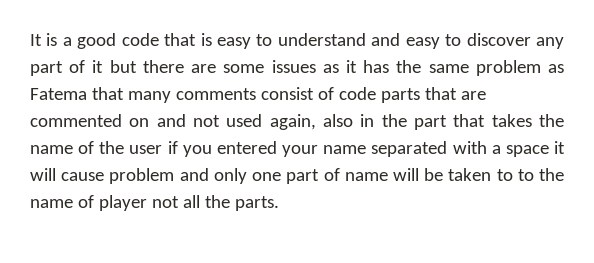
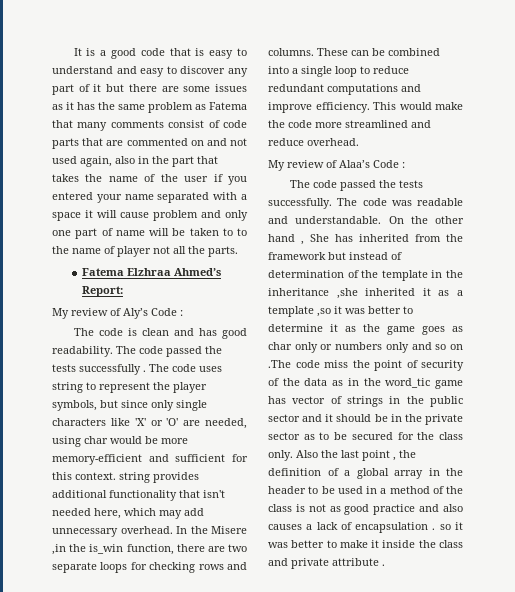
(279, 203) none -> [82,268,222,276] [82,286,124,297] [52,308,183,319] [73,328,247,339] [52,346,222,357] [52,364,222,375] [52,382,207,393] [52,400,207,411] [52,418,247,429] [52,436,188,447] [52,454,248,465] [52,472,199,483] [52,490,225,501] [52,508,204,519] [52,526,247,537] [52,544,247,555] [52,562,248,573] [268,48,440,56] [268,66,409,77] [268,84,421,95] [268,102,463,113] [268,120,431,128] [268,138,359,146] [268,160,405,171] [289,180,423,191] [268,198,463,209] [268,216,464,224] [268,234,463,245] [268,252,402,260] [268,270,463,281] [268,288,463,299] [268,306,413,317] [268,324,463,335] [268,342,463,353] [268,360,464,371] [268,378,463,389] [268,396,463,407] [268,414,463,425] [268,432,463,440] [268,450,416,461] [268,468,463,479] [268,486,463,494] [268,504,463,515] [268,522,463,533] [268,540,463,548] [268,558,385,569] // Fatema Elzhraa Ahmed’s Report: // My review of Aly’s Code : // The code is clean and has good readability. The code passed the tests successfully . The code uses string to represent the player symbols, but since only single characters like 'X' or 'O' are needed, using char would be more memory-efficient and sufficient for this context. string provides additional functionality that isn't needed here, which may add unnecessary overhead. In the Misere ,in the is_win function, there are two separate loops for checking rows and columns. These can be combined into a single loop to reduce redundant computations and improve efficiency. This would make the code more streamlined and reduce overhead. // My review of Alaa’s Code : // The code passed the tests successfully. The code was readable and understandable. On the other hand , She has inherited from the framework but instead of determination of the template in the inheritance ,she inherited it as a template ,so it was better to determine it as the game goes as char only or numbers only and so on .The code miss the point of security of the data as in the word_tic game has vector of strings in the public sector and it should be in the private sector as to be secured for the class only. Also the last point , the definition of a global array in the header to be used in a method of the class is not as good practice and also causes a lack of encapsulation . so it was better to make it inside the class and private attribute .

